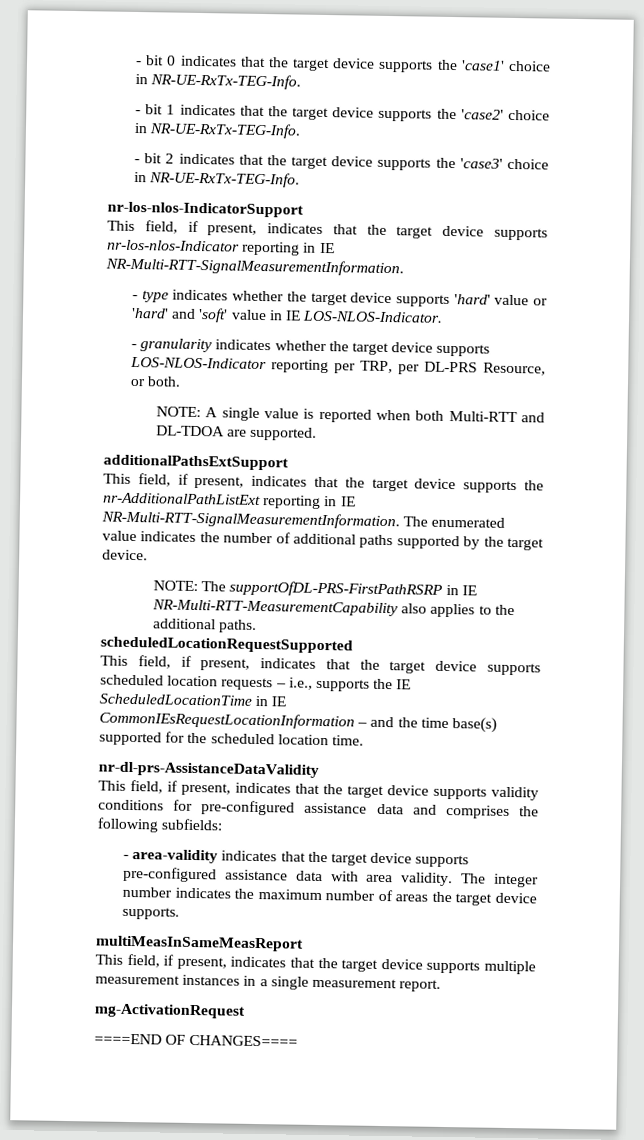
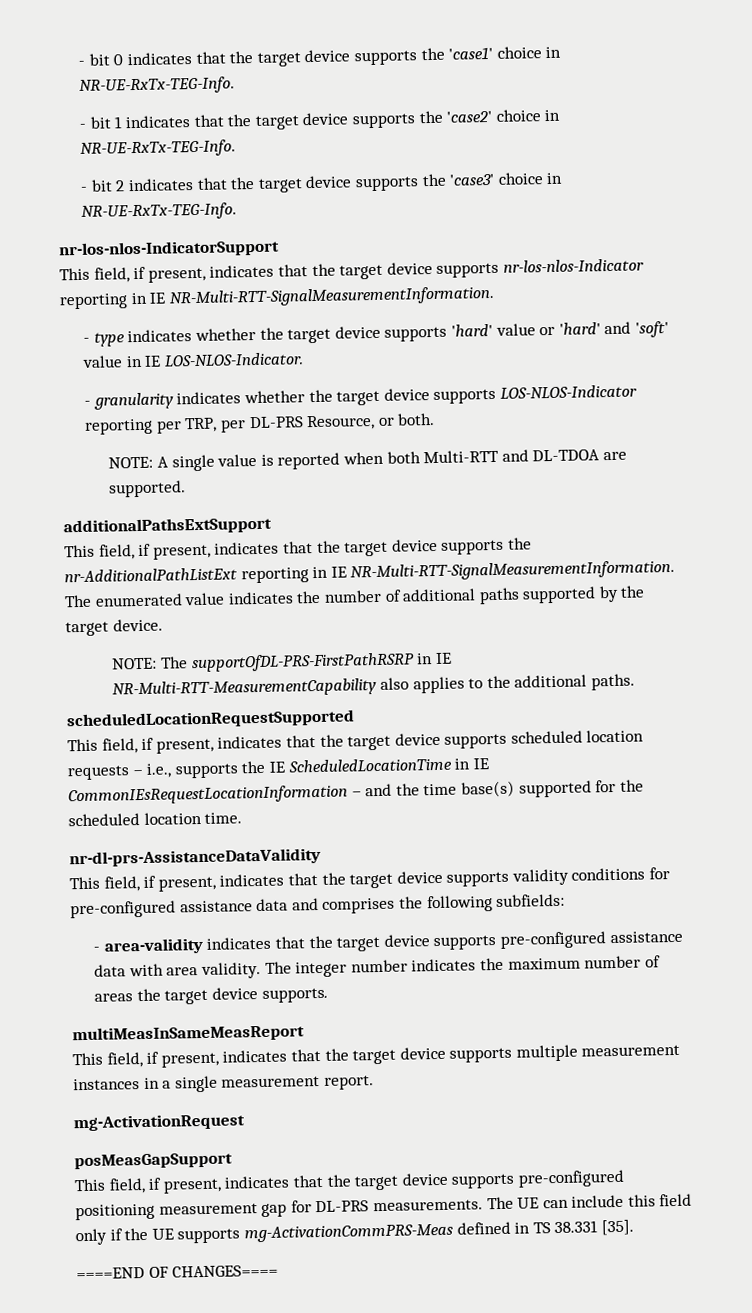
(246, 1011) none -> [74,1152,233,1170] [74,1169,624,1194] [75,1193,693,1221] [75,1219,634,1246] // posMeasGapSupport // This field, if present, indicates that the target device supports pre-configured positioning measurement gap for DL-PRS measurements. The UE can include this field only if the UE supports mg-ActivationCommPRS-Meas defined in TS 38.331 [35].

